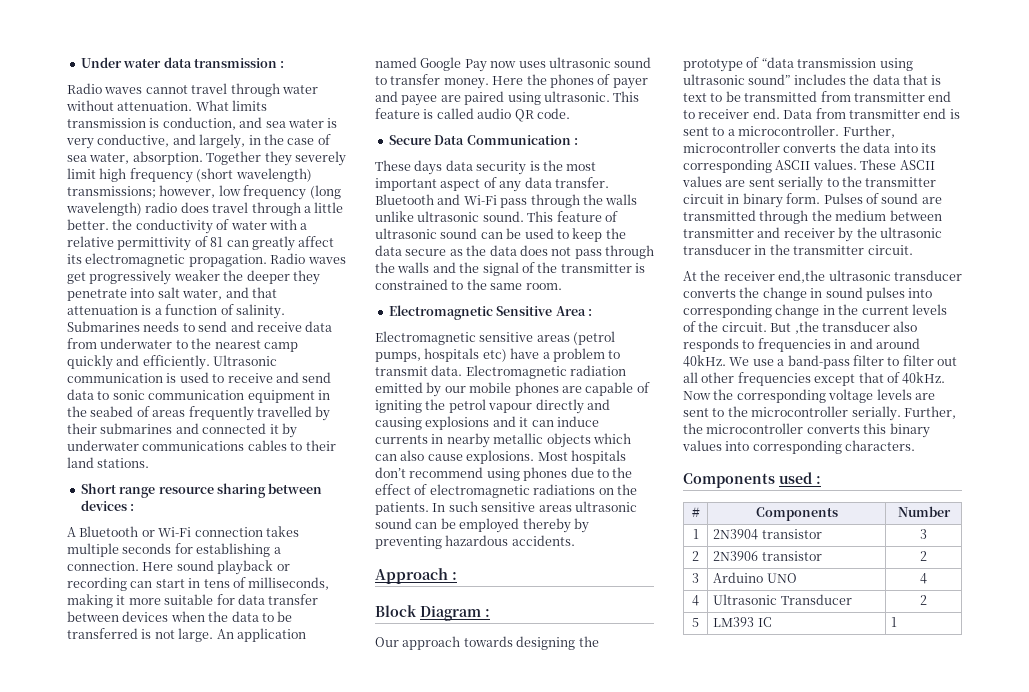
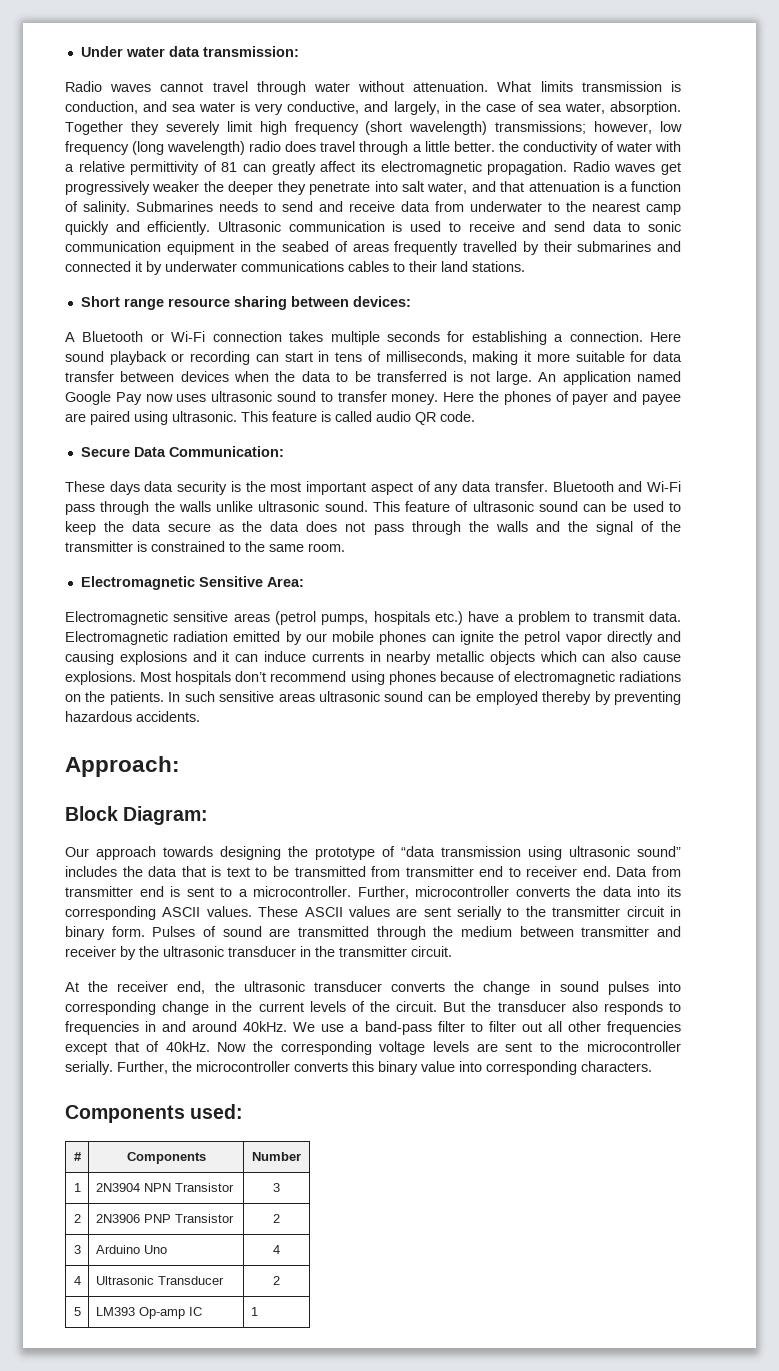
[193,58,285,68] transmission : -> [202,46,299,57] transmission:
[80,500,135,511] devices : -> [352,296,411,307] devices:
[466,135,578,145] Communication : -> [168,446,284,457] Communication:
[555,306,592,316] Area : -> [266,577,304,587] Area:
[482,349,507,362] etc) -> [434,611,463,625] etc.)
[561,382,650,396] [375,400,422,413] are capable of igniting -> [431,631,494,645] can ignite
[488,403,533,413] vapour -> [565,633,602,645] vapor
[570,467,633,478] [375,484,411,495] due to the effect -> [439,671,494,682] because
[375,568,457,584] Approach : -> [65,756,180,777] Approach:
[420,605,490,621] Diagram : -> [123,806,209,825] Diagram:
[778,270,826,283] end,the -> [177,981,235,994] end, the
[794,321,819,334] ,the -> [471,1001,492,1012] the
[682,440,722,451] values -> [421,1061,455,1072] value
[779,472,821,484] used : -> [190,1104,244,1119] used:
[761,529,822,539] transistor -> [143,1183,234,1192] NPN Transistor
[761,551,822,561] transistor -> [143,1214,234,1223] PNP Transistor
[766,573,797,583] UNO -> [143,1245,167,1254] Uno
(755, 622) none -> [138,1307,185,1319] Op-amp

